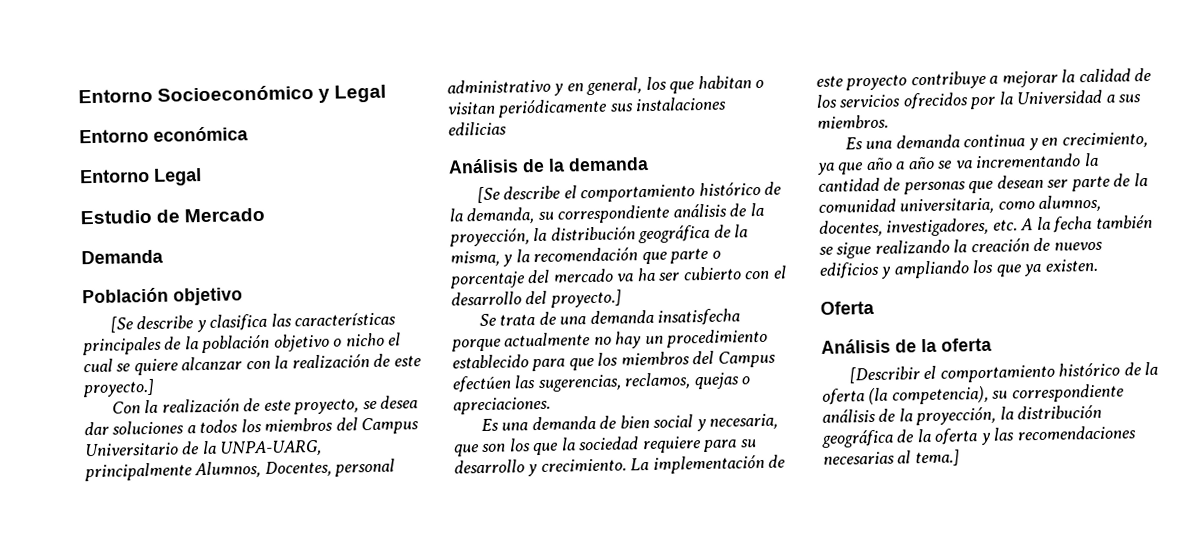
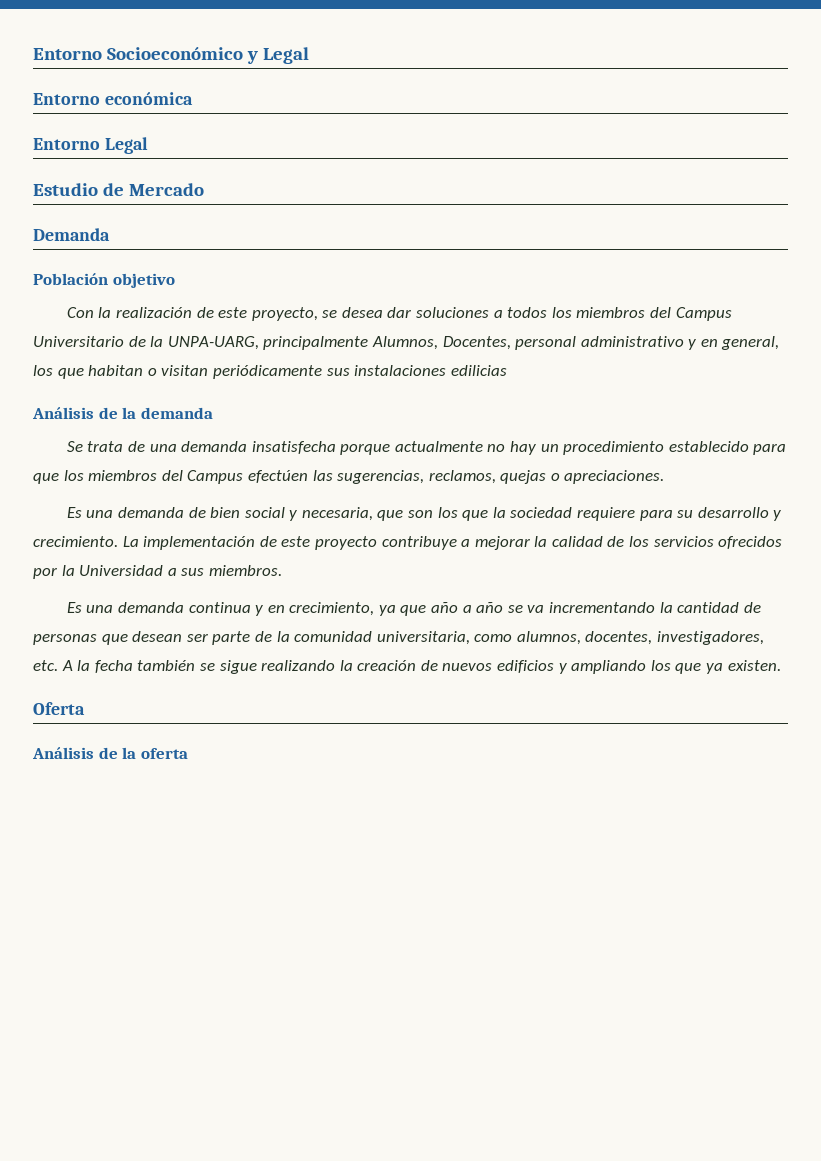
[109,312,397,333] [82,332,402,356] [83,353,422,376] [82,378,155,398] // [Se describe y clasifica las características principales de la población objetivo o nicho el cual se quiere alcanzar con la realización de este proyecto.] -> (175, 280) none
[476,181,783,204] [449,202,764,225] [449,224,749,247] [450,247,721,267] [449,265,787,289] [451,289,622,308] // [Se describe el comportamiento histórico de la demanda, su correspondiente análisis de la proyección, la distribución geográfica de la misma, y la recomendación que parte o porcentaje del mercado va ha ser cubierto con el desarrollo del proyecto.] -> (213, 413) none
[848,361,1159,384] [822,383,1125,406] [822,404,1103,426] [821,425,1137,448] [823,449,960,467] // [Describir el comportamiento histórico de la oferta (la competencia), su correspondiente análisis de la proyección, la distribución geográfica de la oferta y las recomendaciones necesarias al tema.] -> (188, 753) none

